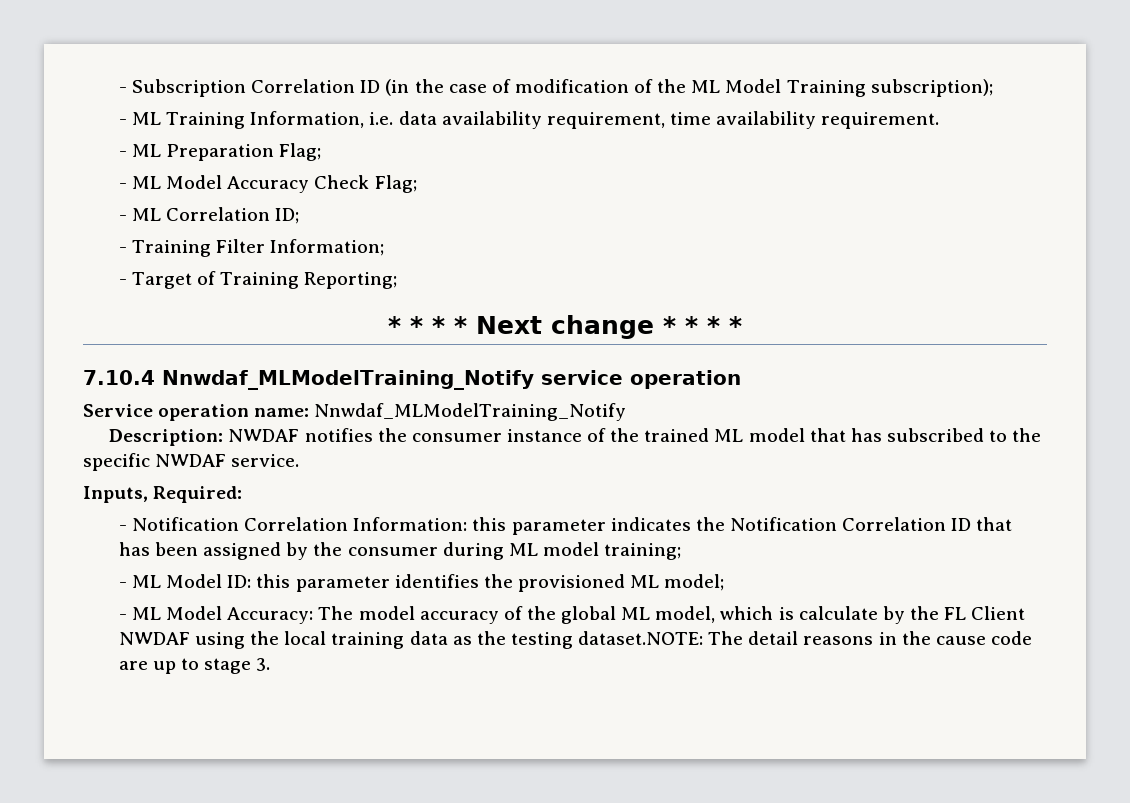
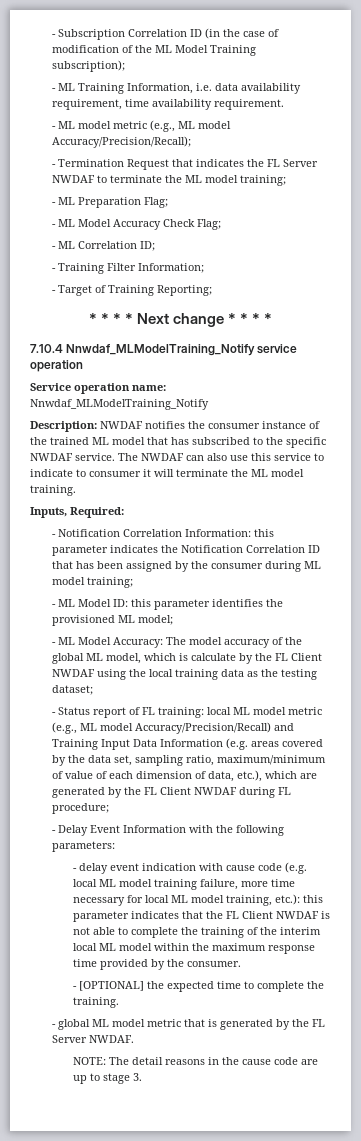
(940, 120) none -> [51,120,231,132] [51,136,191,148] [51,159,318,170] [51,175,286,186] // - ML model metric (e.g., ML model Accuracy/Precision/Recall); // - Termination Request that indicates the FL Server NWDAF to terminate the ML model training;
(300, 460) none -> [118,453,324,461] [30,469,304,477] [30,485,76,496] The NWDAF can also use this service to indicate to consumer it will terminate the ML model training.
[578,631,704,645] dataset.NOTE: -> [51,685,93,695] [51,707,322,718] [51,722,294,734] [51,738,323,750] [51,755,326,766] [51,770,317,782] [51,787,291,798] [51,803,109,814] [51,825,284,836] [51,841,115,852] [73,862,308,874] [73,879,296,890] [73,894,324,906] [73,911,331,922] [73,927,322,938] [73,943,316,954] [73,959,242,970] [73,981,325,992] [73,997,120,1008] [51,1019,325,1030] [51,1035,134,1043] [73,1057,107,1065] dataset; // - Status report of FL training: local ML model metric (e.g., ML model Accuracy/Precision/Recall) and Training Input Data Information (e.g. areas covered by the data set, sampling ratio, maximum/minimum of value of each dimension of data, etc.), which are generated by the FL Client NWDAF during FL procedure; // - Delay Event Information with the following parameters: // - delay event indication with cause code (e.g. local ML model training failure, more time necessary for local ML model training, etc.): this parameter indicates that the FL Client NWDAF is not able to complete the training of the interim local ML model within the maximum response time provided by the consumer. // - [OPTIONAL] the expected time to complete the training. // - global ML model metric that is generated by the FL Server NWDAF. // NOTE:

